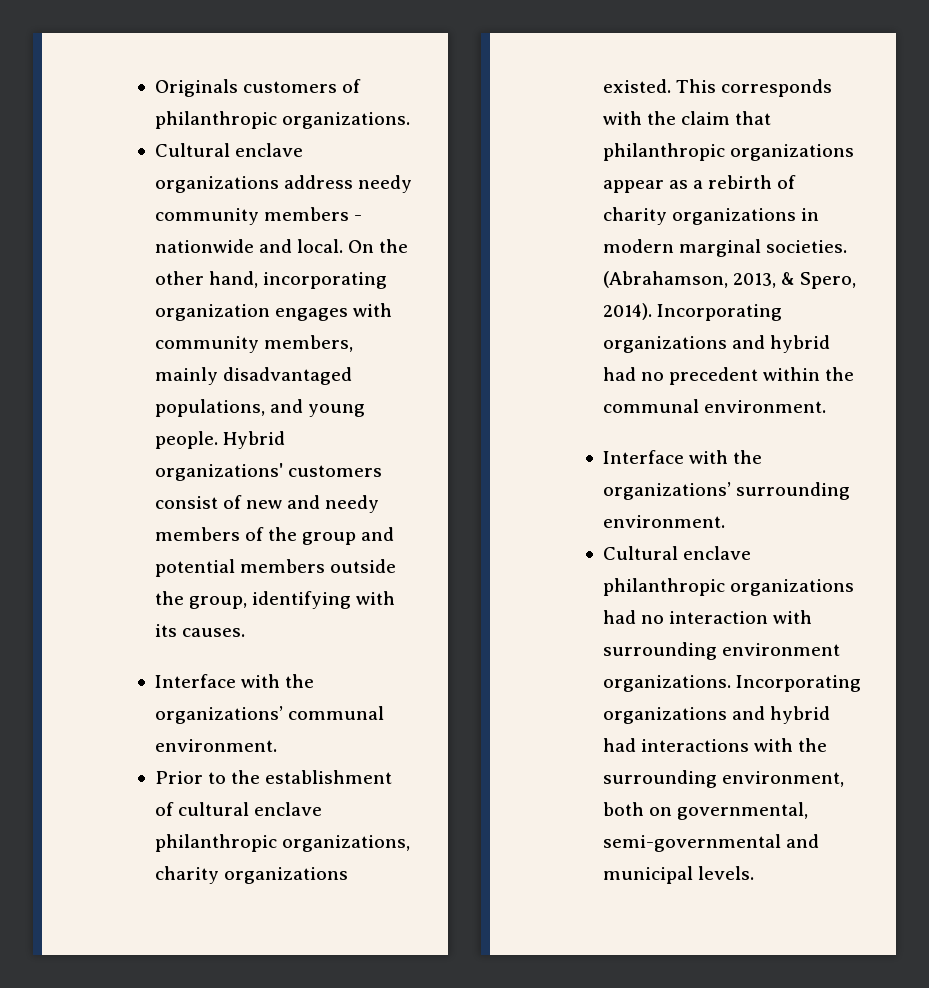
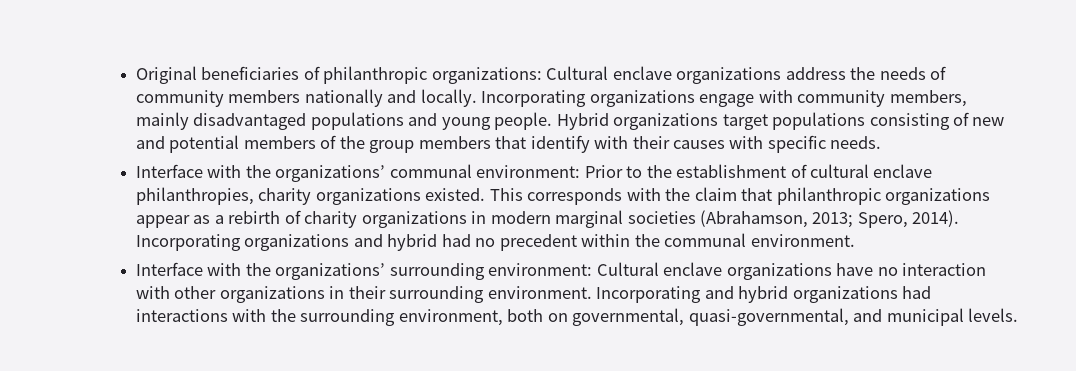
[154,79,337,97] Originals customers -> [135,66,300,84] Original beneficiaries
[281,112,410,129] organizations. // -> [431,67,542,84] organizations:
[357,175,412,193] [154,207,362,225] [154,239,409,253] [154,271,387,289] [154,304,348,321] needy community members - nationwide and local. On the other hand, incorporating organization engages -> [850,66,947,80] [135,89,755,107] the needs of community members nationally and locally. Incorporating organizations engage
[154,399,265,417] populations, -> [310,112,404,130] populations
[154,463,382,481] [154,496,218,509] organizations' customers consist -> [613,112,950,130] organizations target populations consisting
[325,495,380,513] needy -> [169,135,240,153] potential
[361,527,395,541] [154,559,396,577] [154,591,395,609] [154,624,245,637] and potential members outside the group, identifying with its causes. -> [418,135,882,153] members that identify with their causes with specific needs.
[154,739,277,752] environment. // -> [476,165,581,178] environment:
[154,834,410,852] philanthropic organizations, -> [135,187,254,205] philanthropies,
[765,240,847,253] [602,271,795,288] societies. (Abrahamson, 2013, & -> [627,210,854,228] societies (Abrahamson, 2013;
[602,515,725,528] [602,546,751,560] [602,578,854,596] [602,610,812,624] [602,642,840,660] [602,675,861,692] [602,706,830,724] environment. // Cultural enclave philanthropic organizations had no interaction with surrounding environment organizations. Incorporating organizations and hybrid -> [488,262,987,280] [135,286,898,303] environment: Cultural enclave organizations have no interaction with other organizations in their surrounding environment. Incorporating and hybrid organizations
[602,834,781,852] semi-governmental -> [688,308,849,326] quasi-governmental,

